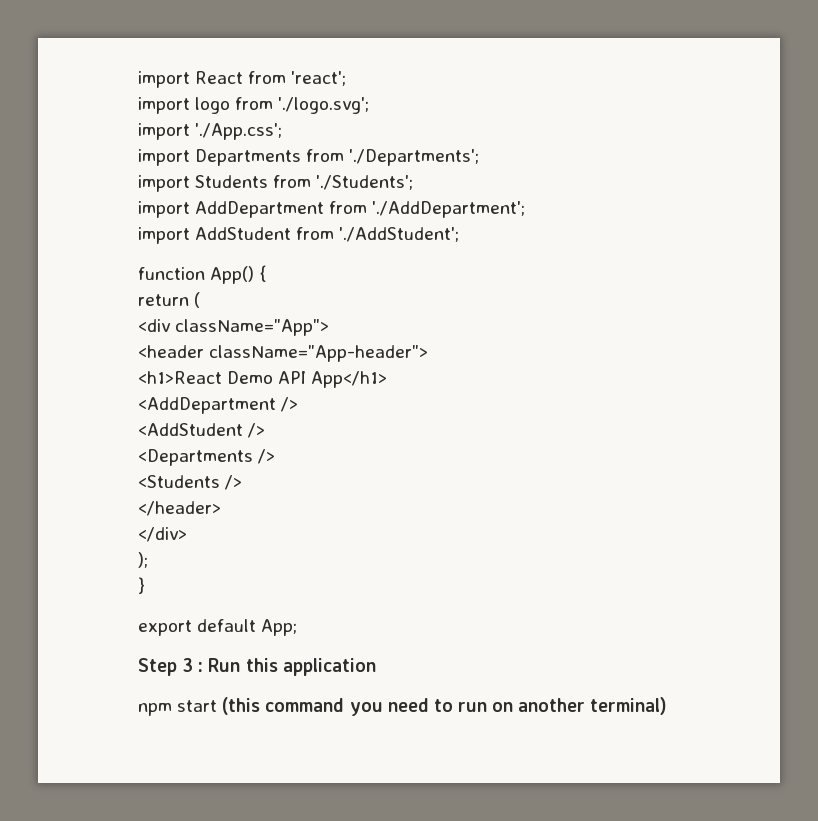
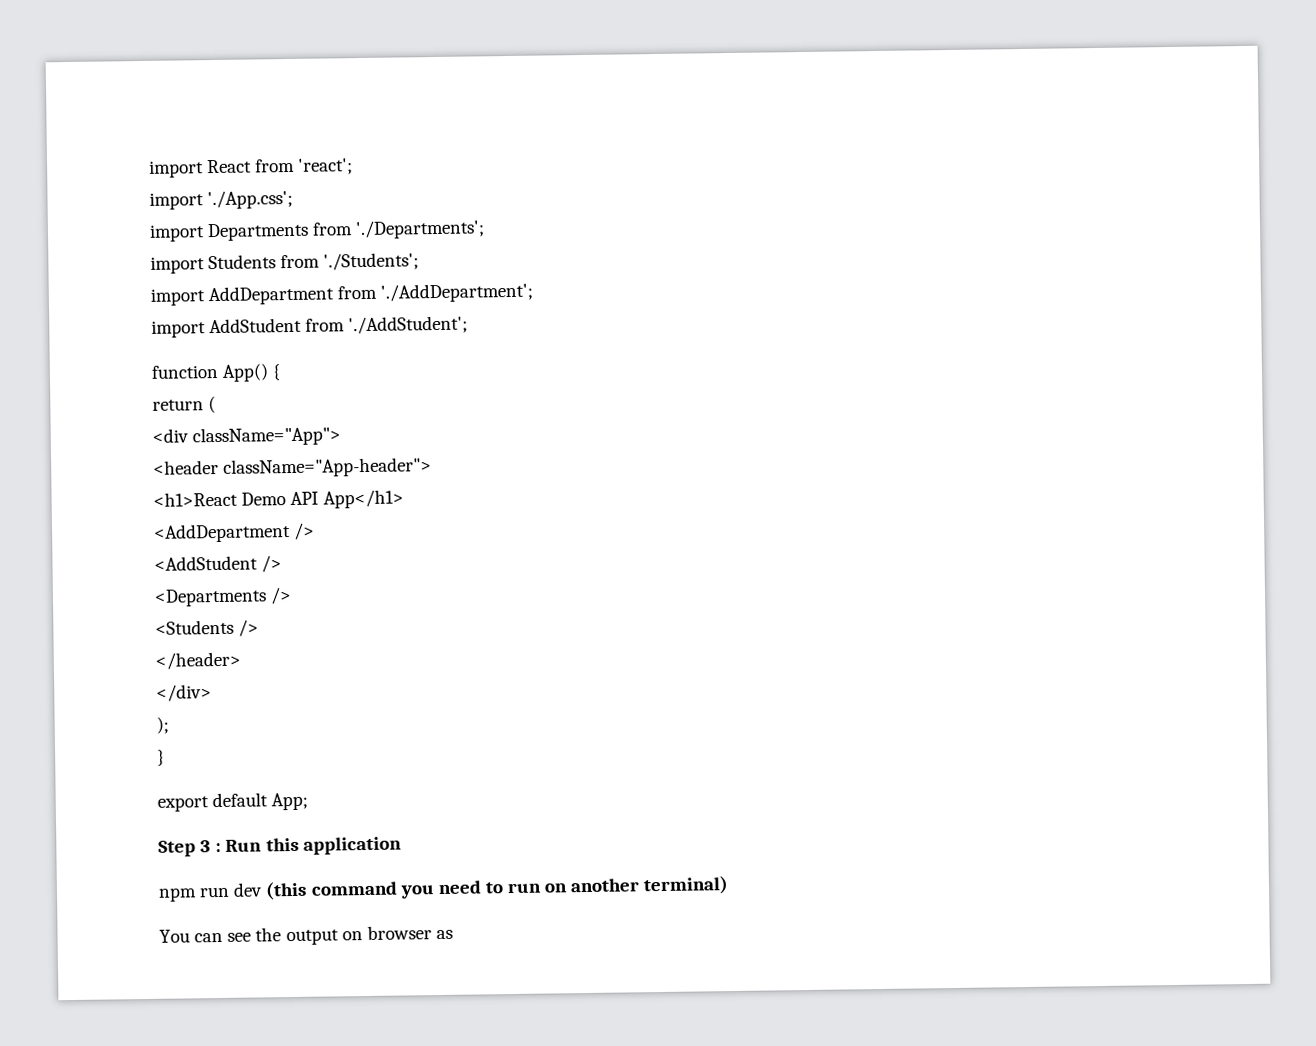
[138,97,370,114] // import logo from './logo.svg'; -> (354, 166) none
[177,700,218,712] start -> [199,882,264,898] run dev
(668, 706) none -> [159,925,453,946] // You can see the output on browser as

